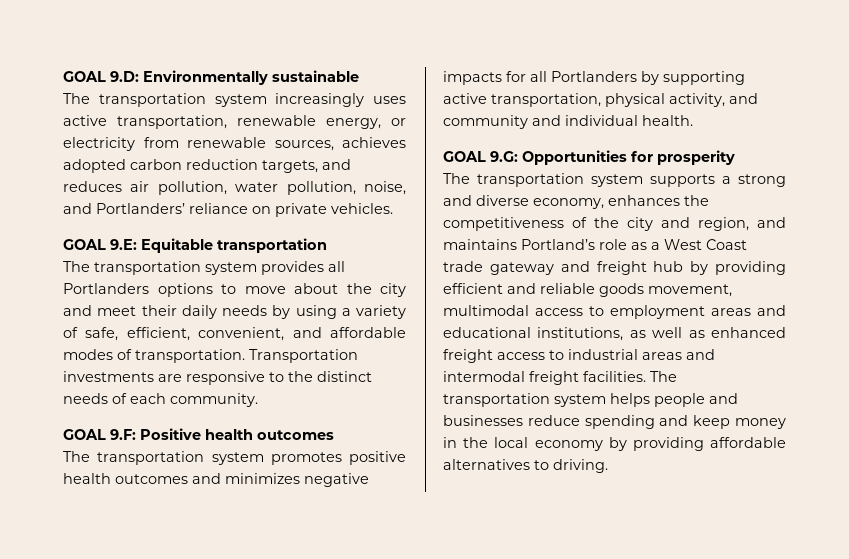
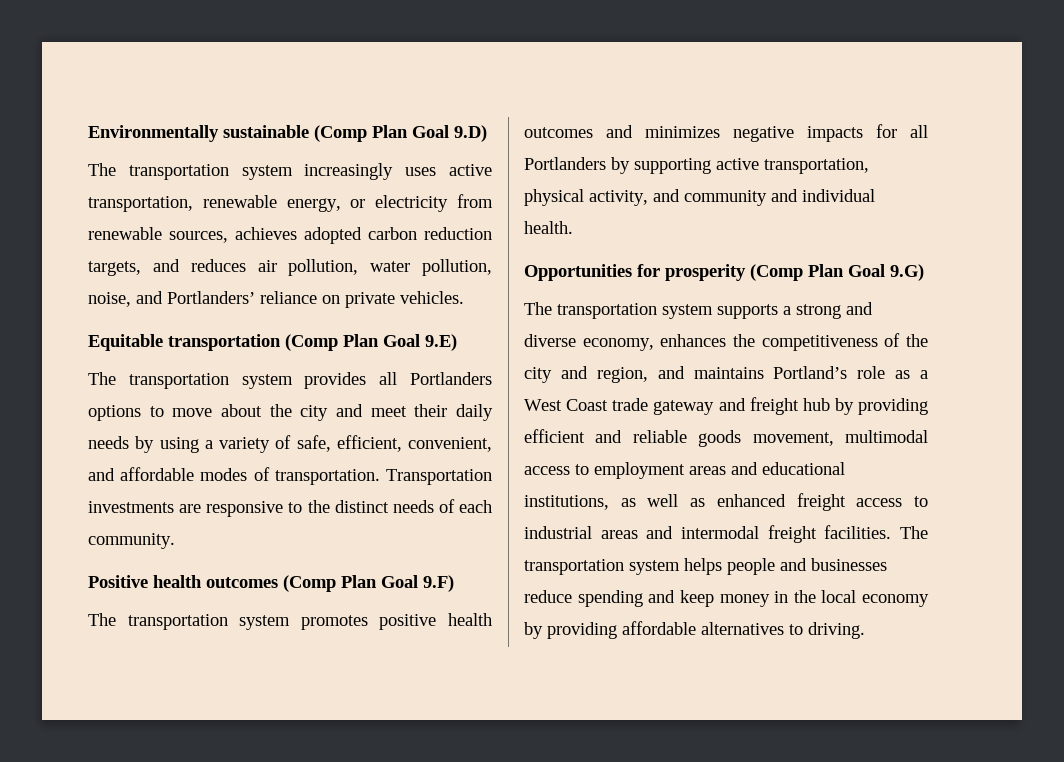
[63,71,139,82] GOAL 9.D: -> (88, 133) none
(359, 76) none -> [314,125,487,142] (Comp Plan Goal 9.D)
[63,239,137,250] GOAL 9.E: -> (464, 297) none
(327, 245) none -> [285,334,457,351] (Comp Plan Goal 9.E)
[63,429,136,440] GOAL 9.F: -> (175, 541) none
(334, 435) none -> [283,575,454,592] (Comp Plan Goal 9.F)
[443,151,518,162] GOAL 9.G: -> (573, 227) none
(735, 157) none -> [750,264,924,281] (Comp Plan Goal 9.G)

